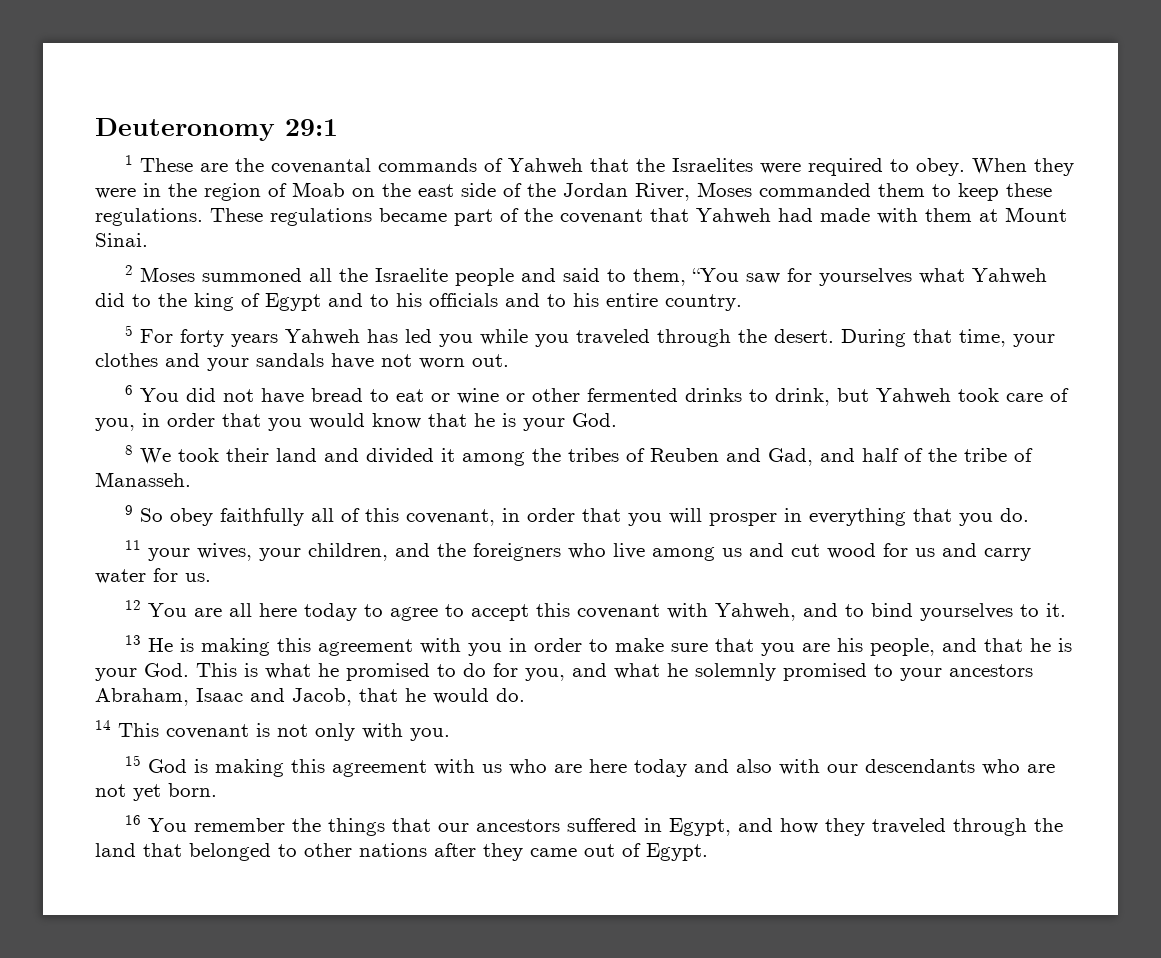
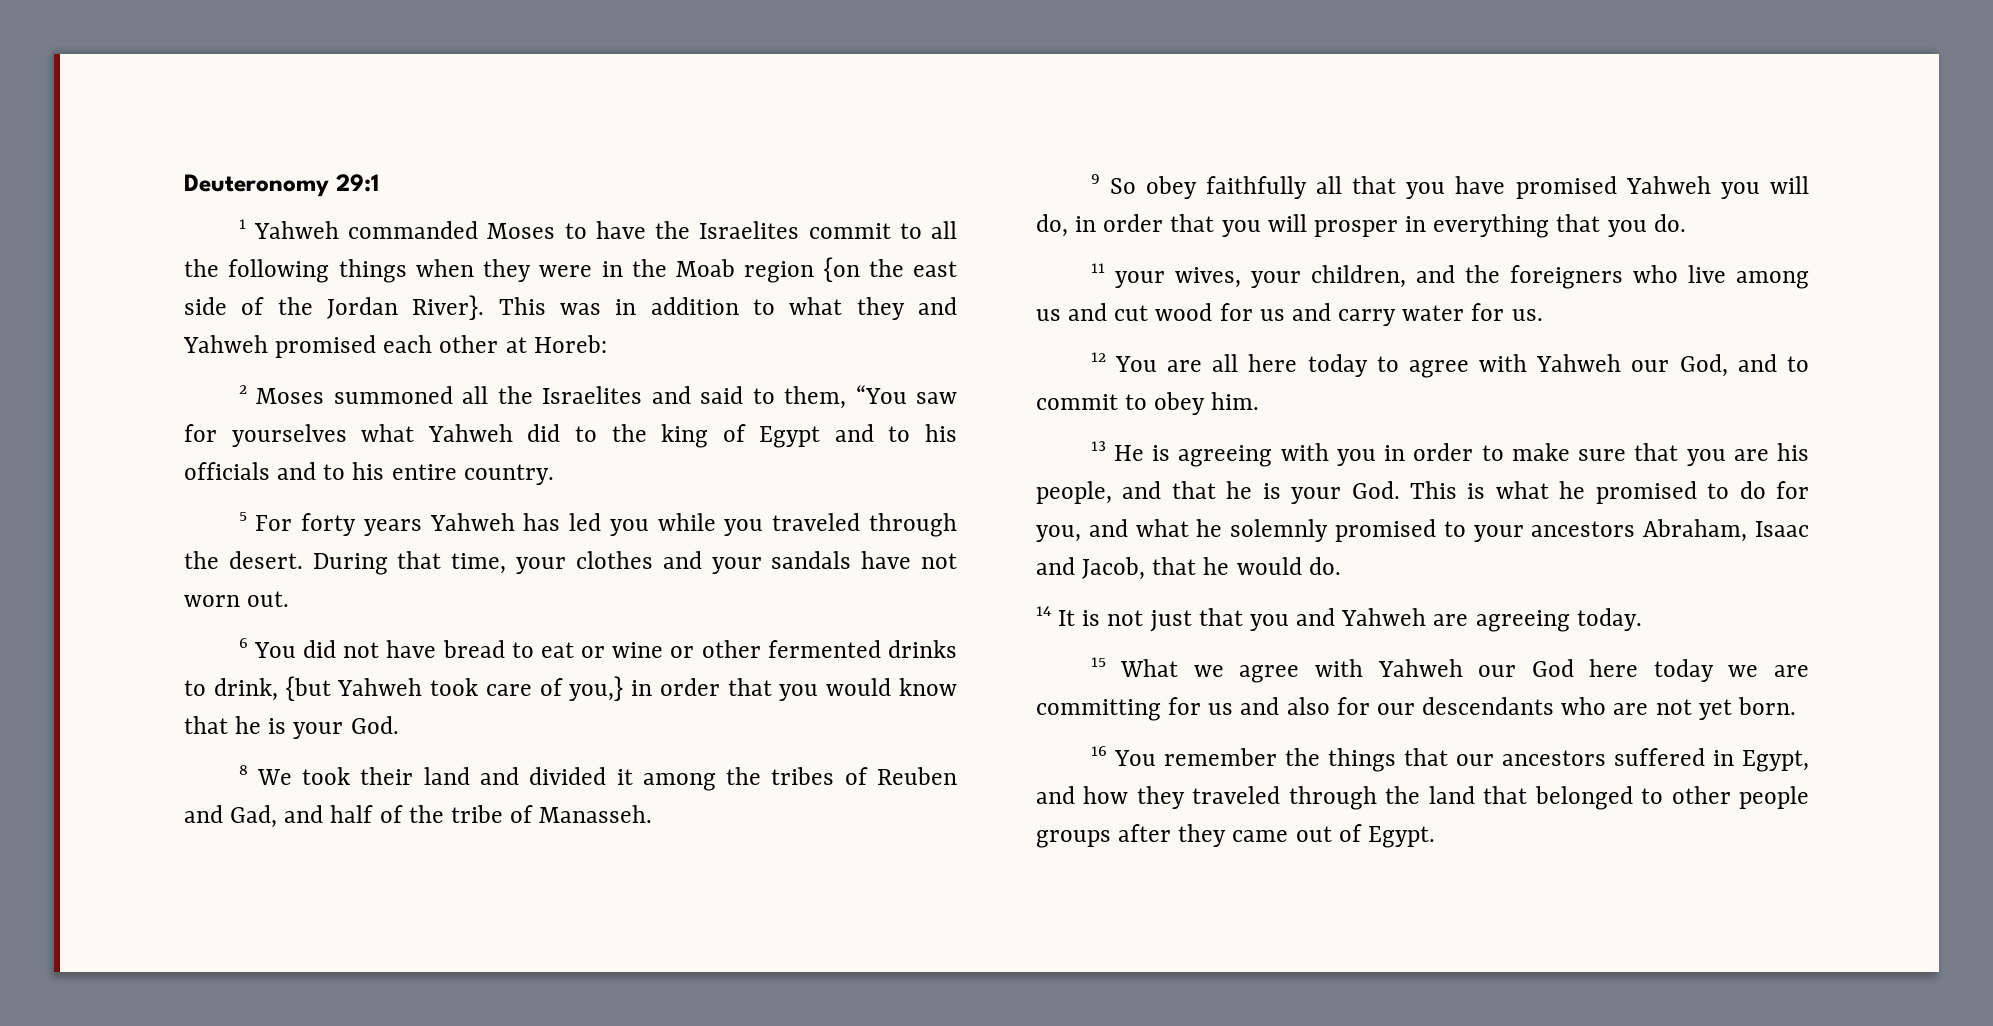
[140,158,1075,176] [95,182,375,201] These are the covenantal commands of Yahweh that the Israelites were required to obey. When they were in the region of Moab on -> [253,221,957,239] [184,257,860,283] Yahweh commanded Moses to have the Israelites commit to all the following things when they were in the Moab region {on
[635,182,1052,201] [95,207,1067,226] [95,233,148,247] River, Moses commanded them to keep these regulations. These regulations became part of the covenant that Yahweh had made with them at Mount Sinai. -> [412,295,958,320] [183,335,607,358] River}. This was in addition to what they and Yahweh promised each other at Horeb:
[375,268,515,286] Israelite people -> [542,386,643,404] Israelites
[837,388,870,402] but -> [285,676,331,701] {but
[95,418,135,431] you, -> [569,676,624,701] you,}
[341,508,496,526] of this covenant, -> [1352,176,1809,199] [1036,214,1068,237] that you have promised Yahweh you will do,
[445,603,1067,621] to accept this covenant with Yahweh, and to bind yourselves to it. -> [1479,354,1809,377] [1036,392,1260,415] with Yahweh our God, and to commit to obey him.
[201,638,414,656] making this agreement -> [1178,445,1273,467] agreeing
[118,723,450,741] [125,755,688,777] This covenant is not only with you. // 15 God is making this agreement with us who are here today -> [1058,608,1642,632] [1090,657,1809,683] [1036,697,1234,721] It is not just that you and Yahweh are agreeing today. // 15 What we agree with Yahweh our God here today we are committing for us
[779,759,821,775] with -> [1336,697,1370,715] for
[359,843,427,857] nations -> [1739,786,1809,809] [1036,830,1111,848] people groups

